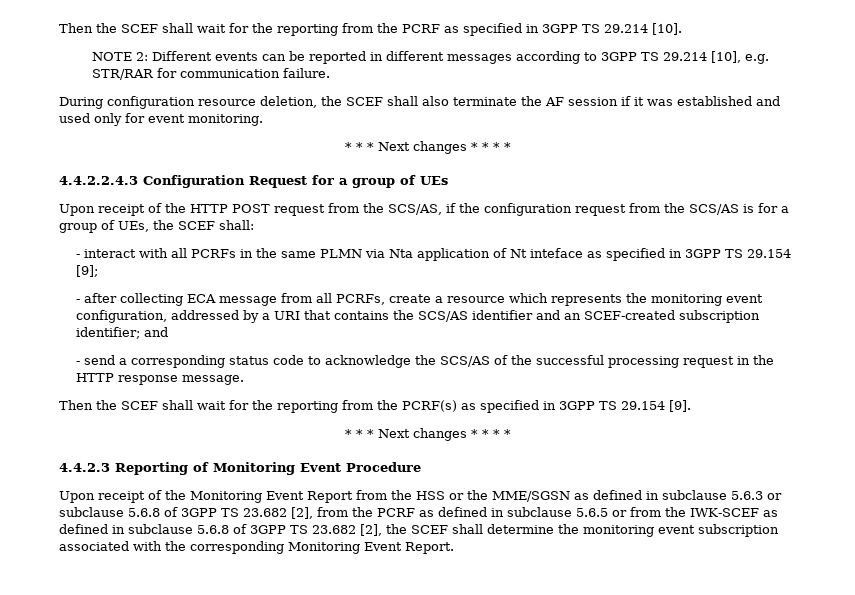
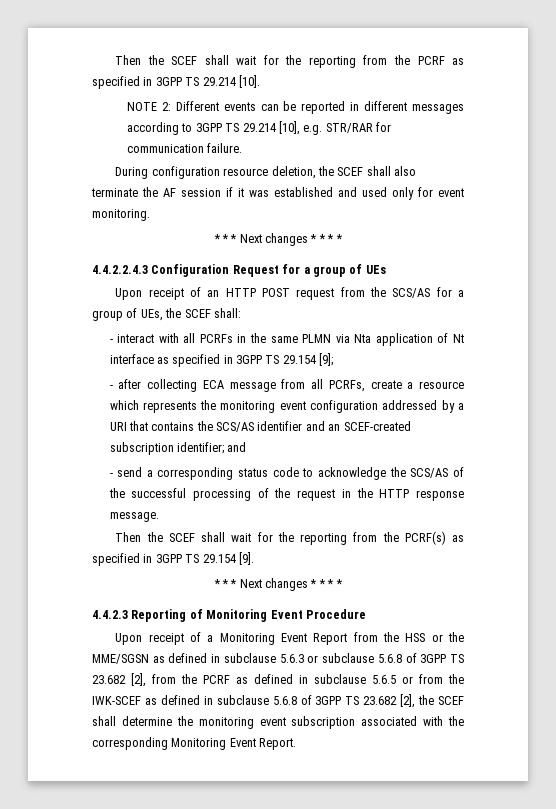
[165,203,186,213] the -> [207,290,220,297] an
[388,203,754,216] SCS/AS, if the configuration request from the SCS/AS is -> [392,288,431,298] SCS/AS
[529,248,583,258] inteface -> [109,354,154,364] interface
[75,310,167,323] configuration, -> [310,400,379,413] configuration
(679, 362) none -> [257,488,291,498] of the
[165,490,186,500] the -> [207,635,214,642] a

